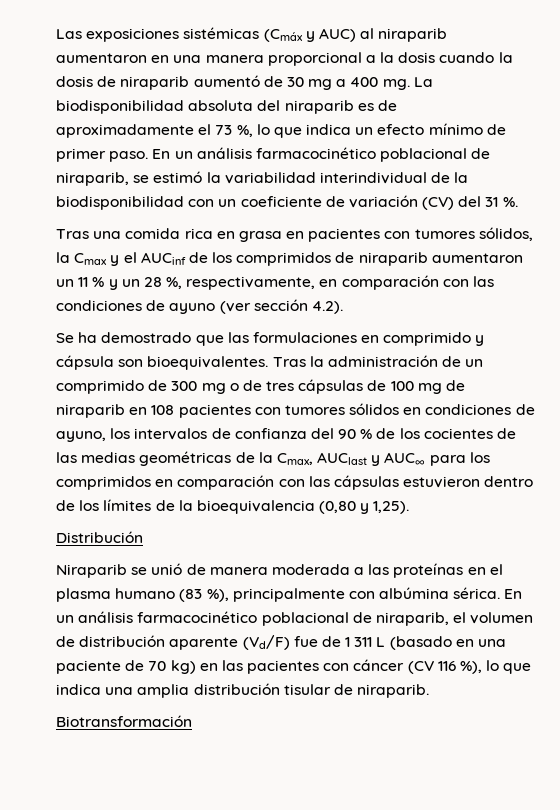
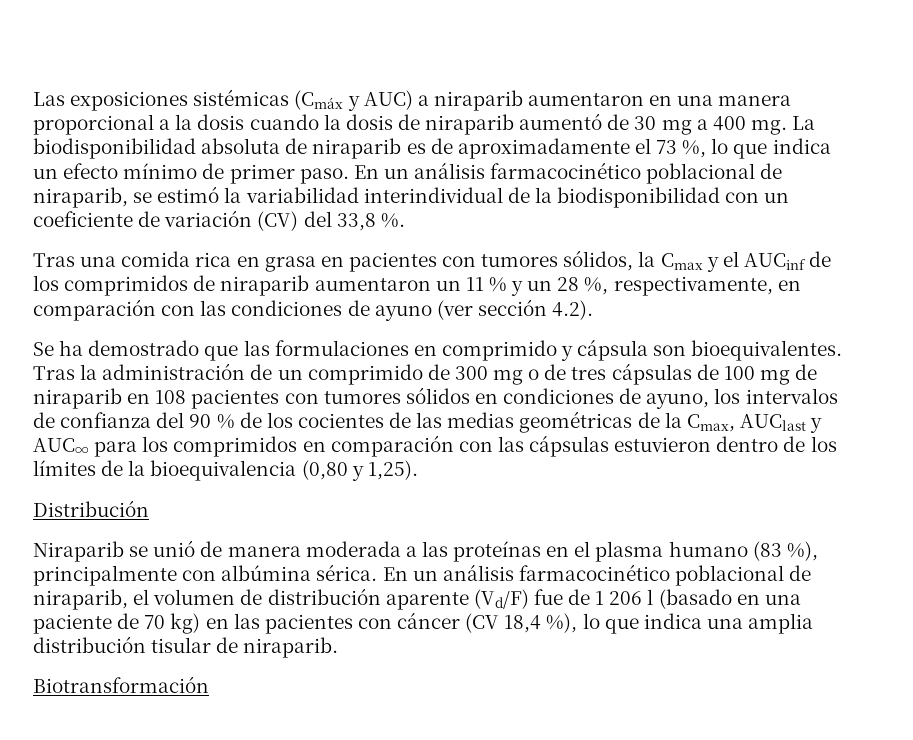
[360,28,375,39] al -> [417,95,429,106] a
[257,100,281,111] del -> [285,138,308,154] de
[485,197,499,207] 31 -> [336,213,376,231] 33,8
[354,637,386,647] 311 L -> [609,589,654,605] 206 l
[437,661,456,671] 116 -> [504,615,542,633] 18,4

